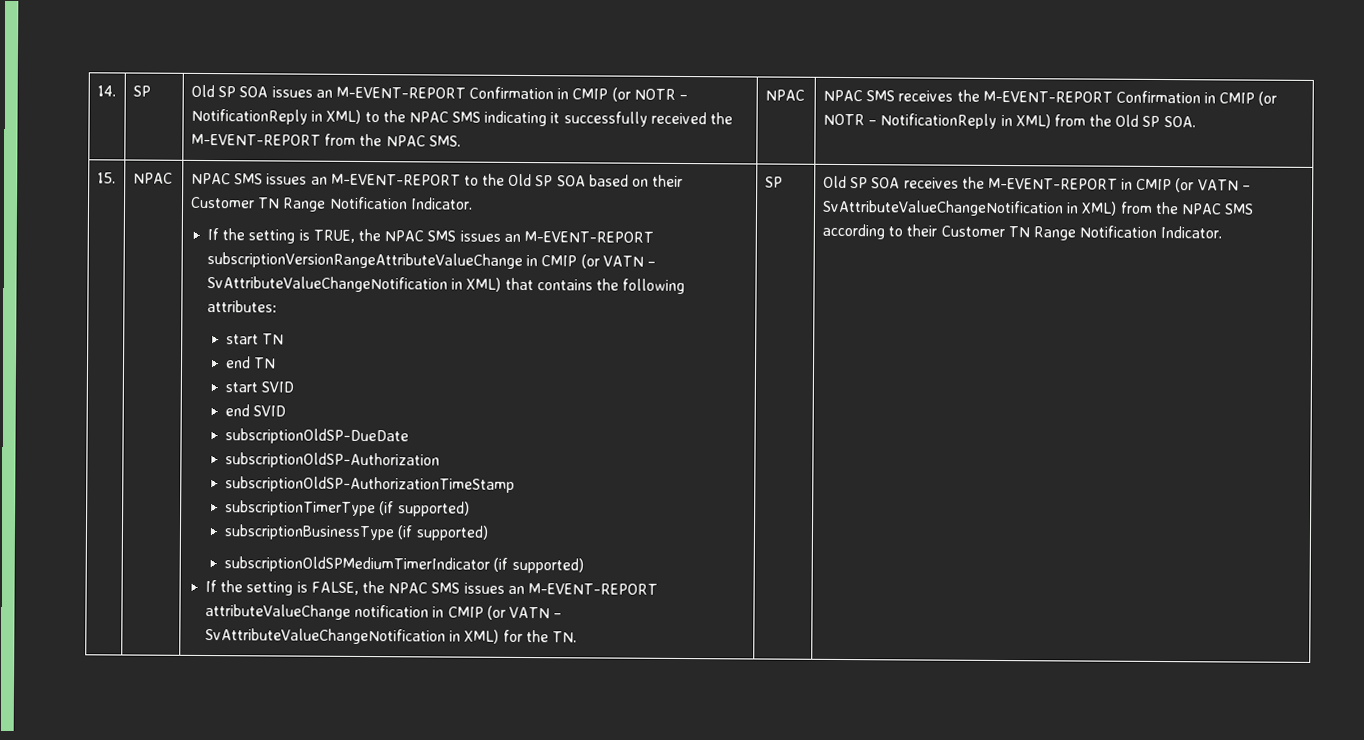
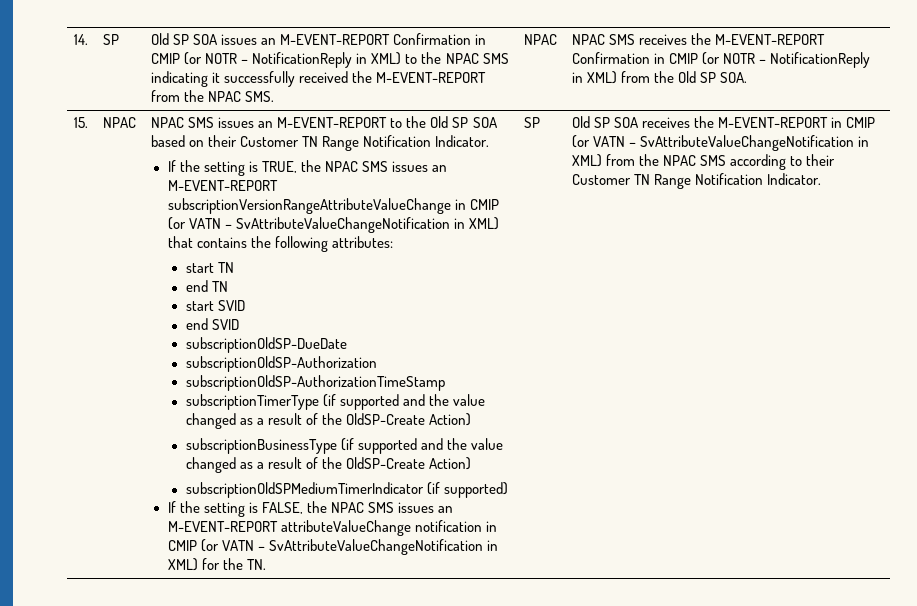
[397,501,470,517] [224,524,489,541] supported) // subscriptionBusinessType (if supported) -> [339,394,485,410] [185,413,472,429] [185,438,503,454] [185,457,472,473] supported and the value changed as a result of the OldSP-Create Action) // subscriptionBusinessType (if supported and the value changed as a result of the OldSP-Create Action)

